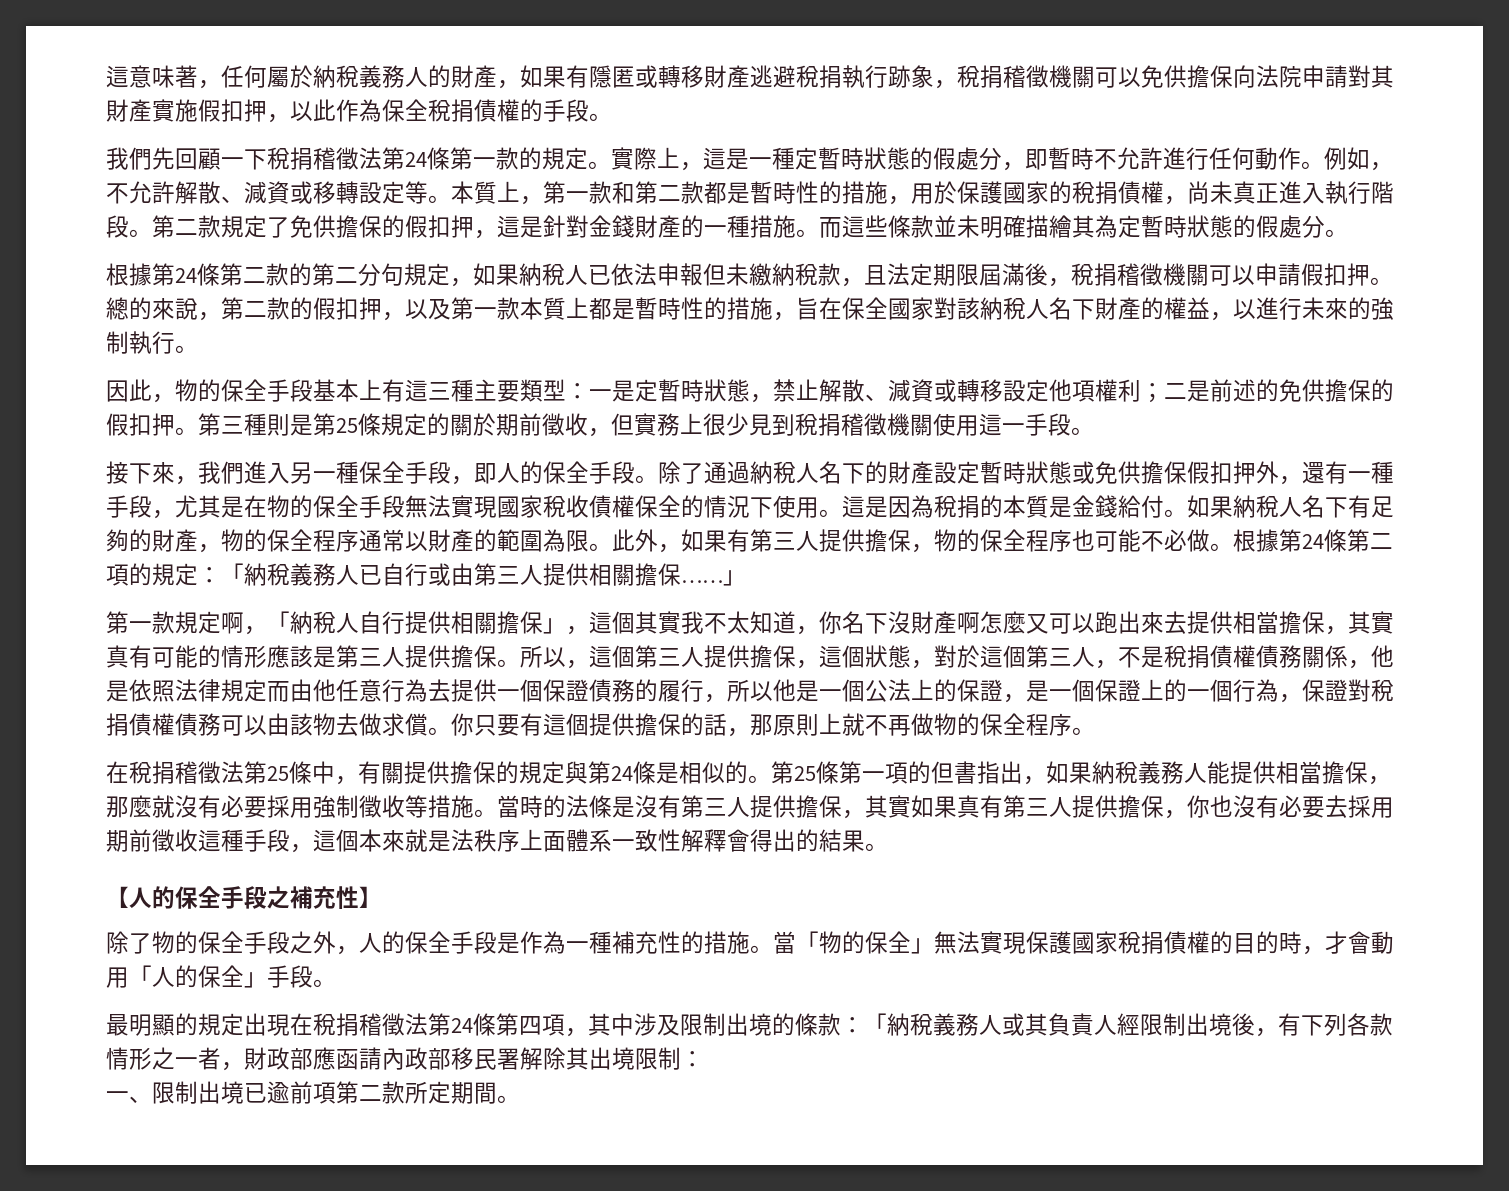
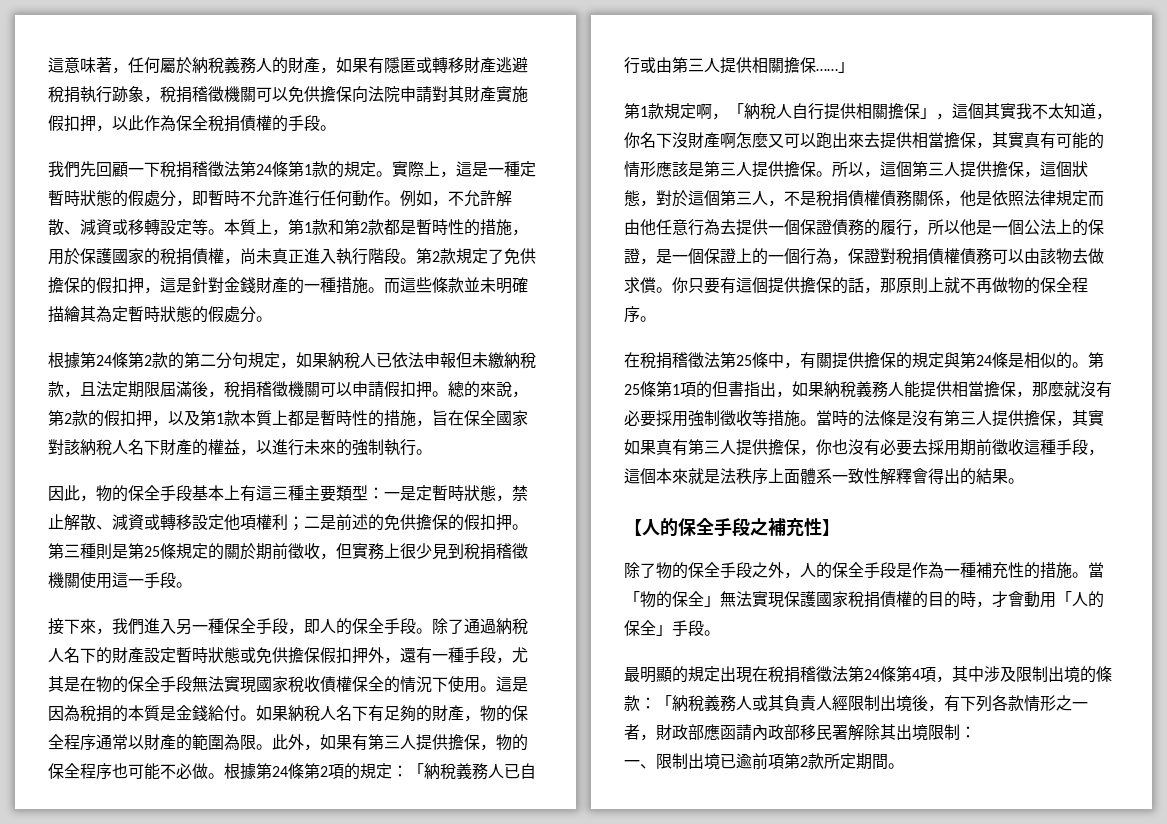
[473,157,496,167] 一 -> [304,164,312,175] 1
[566,181,681,204] 一款和第二 -> [304,219,368,235] 1款和第2
[175,219,198,235] 二 -> [432,251,440,262] 2
[243,267,266,283] 二 -> [144,355,152,366] 2
[244,301,267,317] 二 -> [64,413,72,424] 2
[474,307,497,317] 一 -> [216,413,224,424] 1
[1370,533,1393,549] 二 -> [320,766,328,777] 2
[129,621,152,631] 一 -> [640,106,648,117] 1
[862,771,885,781] 一 -> [672,384,680,395] 1
[519,1016,542,1035] 四 -> [912,669,920,680] 4
[359,1085,382,1101] 二 -> [800,756,808,767] 2

